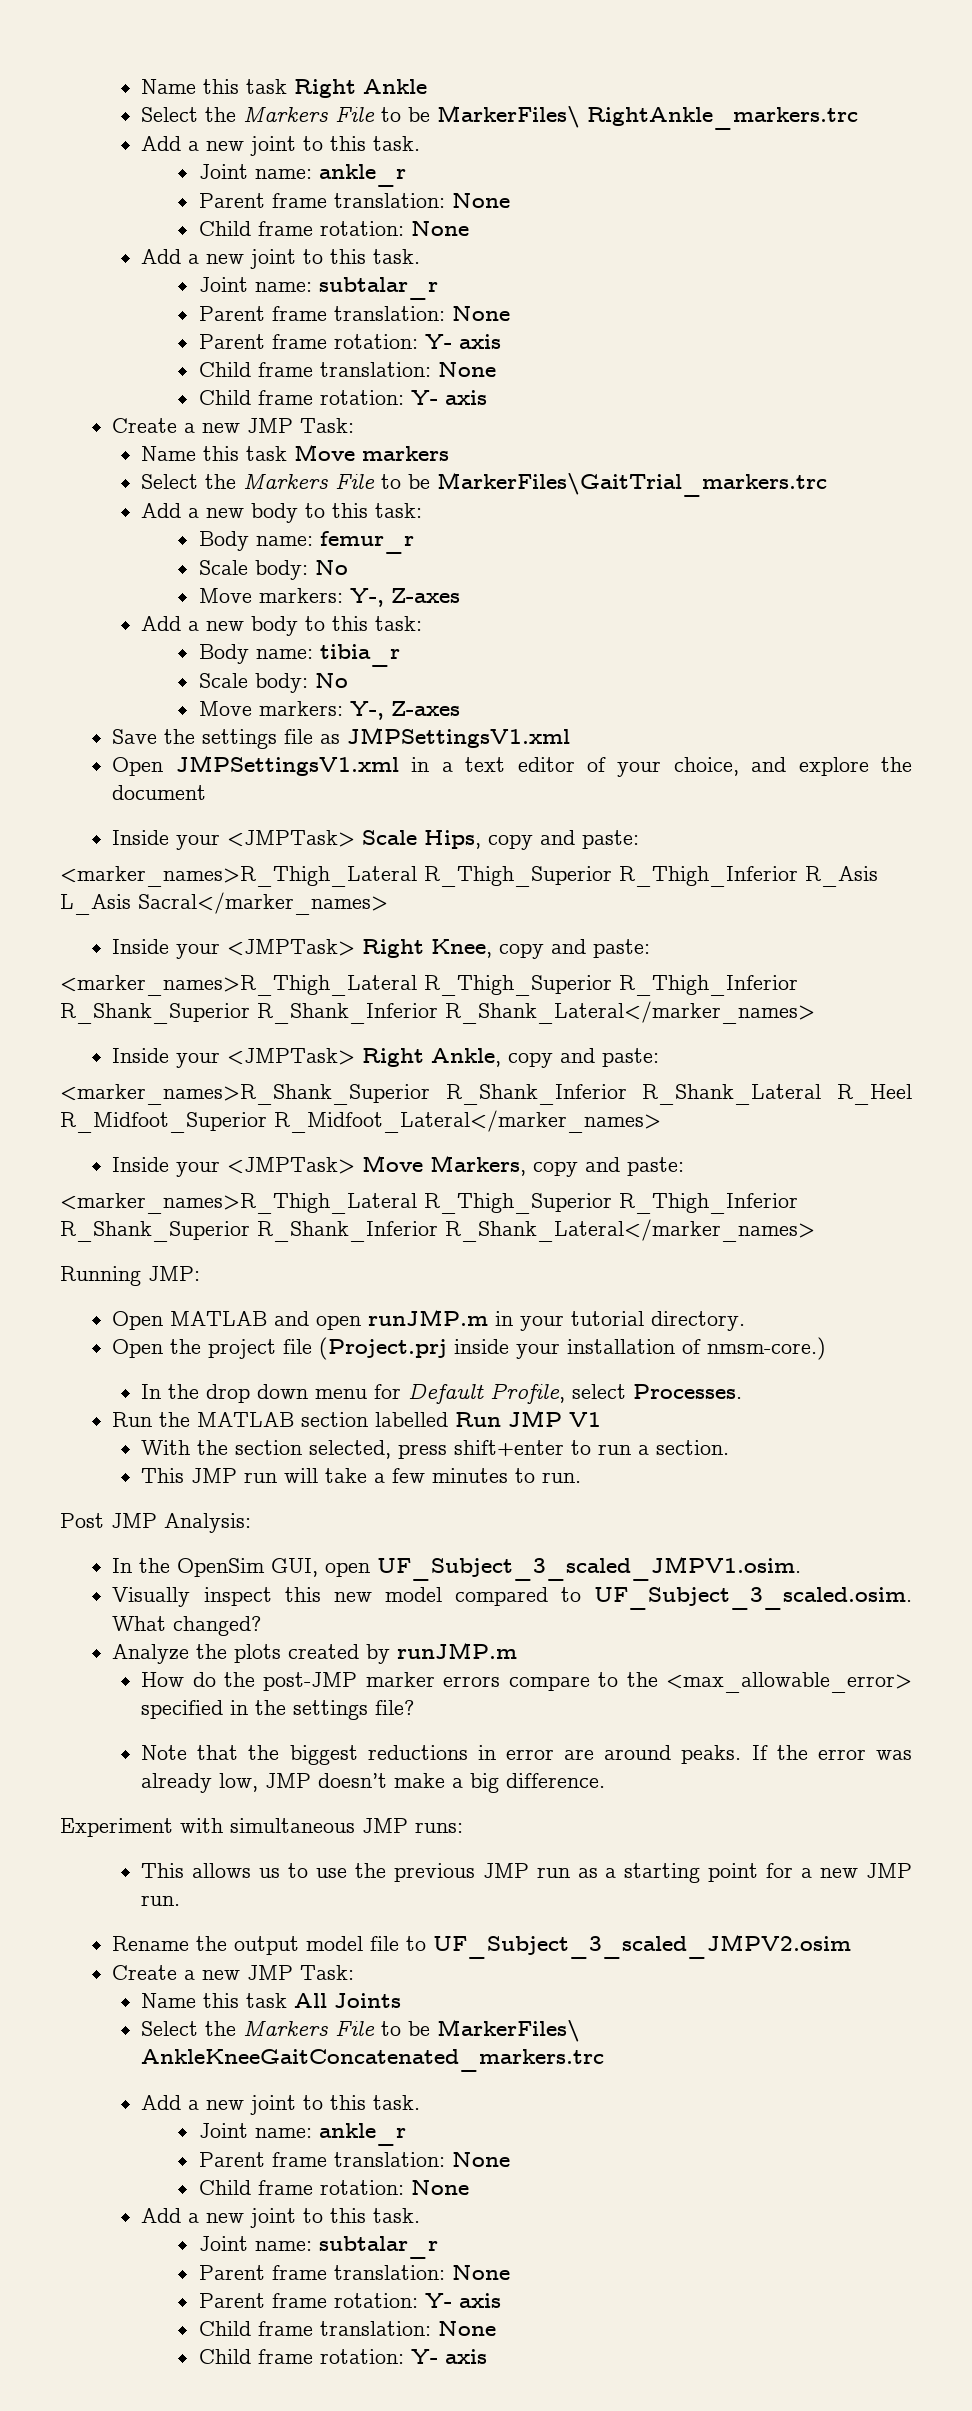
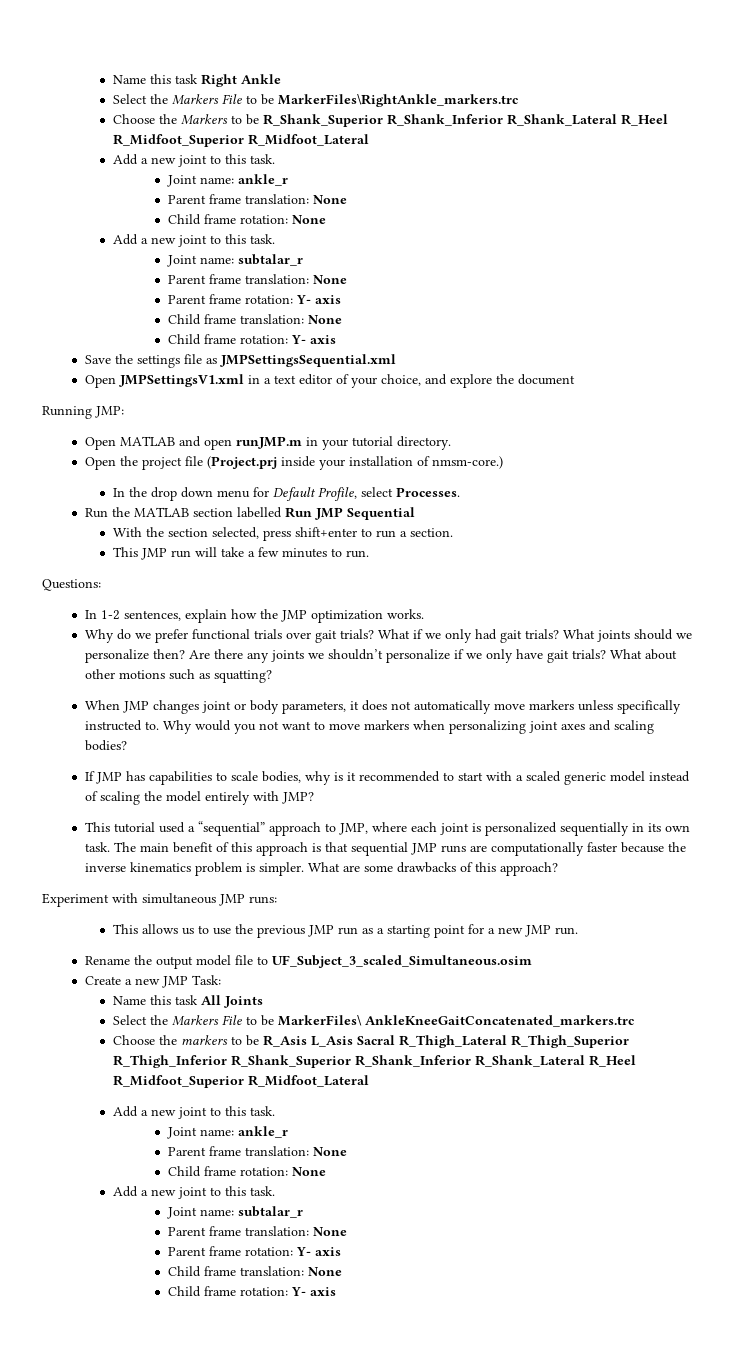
[437,105,859,130] MarkerFiles\ RightAnkle_markers.trc -> [277,94,518,107] [112,114,668,127] [112,134,369,147] MarkerFiles\RightAnkle_markers.trc // Choose the Markers to be R_Shank_Superior R_Shank_Inferior R_Shank_Lateral R_Heel R_Midfoot_Superior R_Midfoot_Lateral
[112,418,355,433] [141,444,450,461] [141,472,828,497] [141,503,423,523] [198,531,414,554] [198,560,348,580] [198,588,460,607] [141,616,423,636] [198,644,400,667] [198,673,348,693] [198,701,460,720] // Create a new JMP Task: // Name this task Move markers // Select the Markers File to be MarkerFiles\GaitTrial_markers.trc // Add a new body to this task: // Body name: femur_r // Scale body: No // Move markers: Y-, Z-axes // Add a new body to this task: // Body name: tibia_r // Scale body: No // Move markers: Y-, Z-axes -> (336, 339) none
[347,727,571,748] JMPSettingsV1.xml -> [219,354,396,367] JMPSettingsSequential.xml
[112,830,640,850] [60,866,878,887] [60,892,388,915] [112,939,651,959] [60,975,798,996] [60,1001,815,1024] [112,1048,660,1068] [60,1084,912,1105] [60,1110,661,1133] [112,1155,685,1177] [60,1193,798,1214] [60,1219,815,1242] // Inside your <JMPTask> Scale Hips, copy and paste: // <marker_names>R_Thigh_Lateral R_Thigh_Superior R_Thigh_Inferior R_Asis L_Asis Sacral</marker_names> // Inside your <JMPTask> Right Knee, copy and paste: // <marker_names>R_Thigh_Lateral R_Thigh_Superior R_Thigh_Inferior R_Shank_Superior R_Shank_Inferior R_Shank_Lateral</marker_names> // Inside your <JMPTask> Right Ankle, copy and paste: // <marker_names>R_Shank_Superior R_Shank_Inferior R_Shank_Lateral R_Heel R_Midfoot_Superior R_Midfoot_Lateral</marker_names> // Inside your <JMPTask> Move Markers, copy and paste: // <marker_names>R_Thigh_Lateral R_Thigh_Superior R_Thigh_Inferior R_Shank_Superior R_Shank_Inferior R_Shank_Lateral</marker_names> -> (575, 379) none
[569,1412,602,1427] V1 -> [346,507,415,520] Sequential
[60,1513,251,1533] [112,1556,802,1581] [112,1587,912,1610] [112,1616,262,1636] [112,1642,518,1664] [141,1672,912,1693] [141,1700,415,1720] [141,1745,912,1765] [141,1773,606,1793] Post JMP Analysis: // In the OpenSim GUI, open UF_Subject_3_scaled_JMPV1.osim. // Visually inspect this new model compared to UF_Subject_3_scaled.osim. What changed? // Analyze the plots created by runJMP.m // How do the post-JMP marker errors compare to the <max_allowable_error> specified in the settings file? // Note that the biggest reductions in error are around peaks. If the error was already low, JMP doesn’t make a big difference. -> [42,579,101,591] [84,609,424,623] [84,629,692,643] [84,649,677,663] [84,669,272,683] [84,700,681,714] [84,720,654,734] [84,740,127,751] [84,771,690,785] [84,791,314,805] [84,821,690,836] [84,842,686,856] [84,862,558,876] Questions: // In 1-2 sentences, explain how the JMP optimization works. // Why do we prefer functional trials over gait trials? What if we only had gait trials? What joints should we personalize then? Are there any joints we shouldn’t personalize if we only have gait trials? What about other motions such as squatting? // When JMP changes joint or body parameters, it does not automatically move markers unless specifically instructed to. Why would you not want to move markers when personalizing joint axes and scaling bodies? // If JMP has capabilities to scale bodies, why is it recommended to start with a scaled generic model instead of scaling the model entirely with JMP? // This tutorial used a “sequential” approach to JMP, where each joint is personalized sequentially in its own task. The main benefit of this approach is that sequential JMP runs are computationally faster because the inverse kinematics problem is simpler. What are some drawbacks of this approach?
[433,1934,852,1959] UF_Subject_3_scaled_JMPV2.osim -> [271,955,532,968] UF_Subject_3_scaled_Simultaneous.osim
(605, 2060) none -> [112,1035,629,1048] [112,1055,636,1068] [112,1075,369,1088] // Choose the markers to be R_Asis L_Asis Sacral R_Thigh_Lateral R_Thigh_Superior R_Thigh_Inferior R_Shank_Superior R_Shank_Inferior R_Shank_Lateral R_Heel R_Midfoot_Superior R_Midfoot_Lateral

